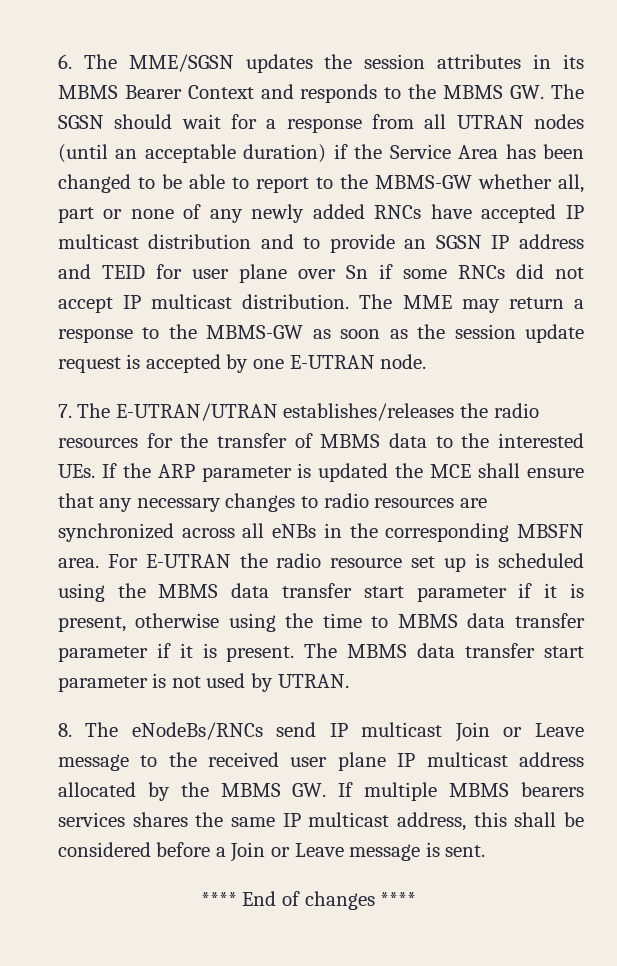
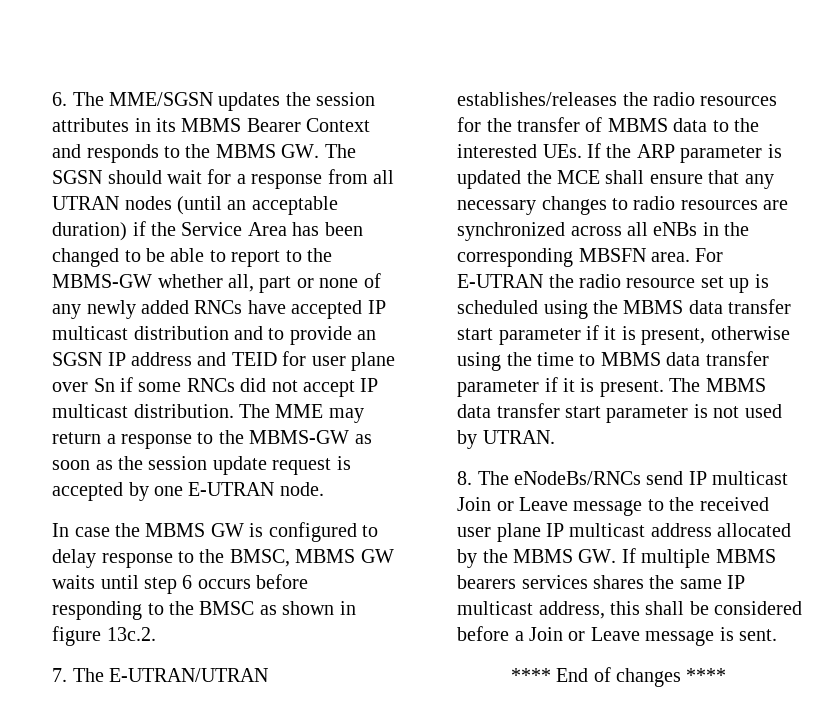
(427, 361) none -> [52,522,379,542] [52,549,394,568] [52,574,309,594] [52,601,356,620] [52,626,156,646] // In case the MBMS GW is configured to delay response to the BMSC, MBMS GW waits until step 6 occurs before responding to the BMSC as shown in figure 13c.2.

